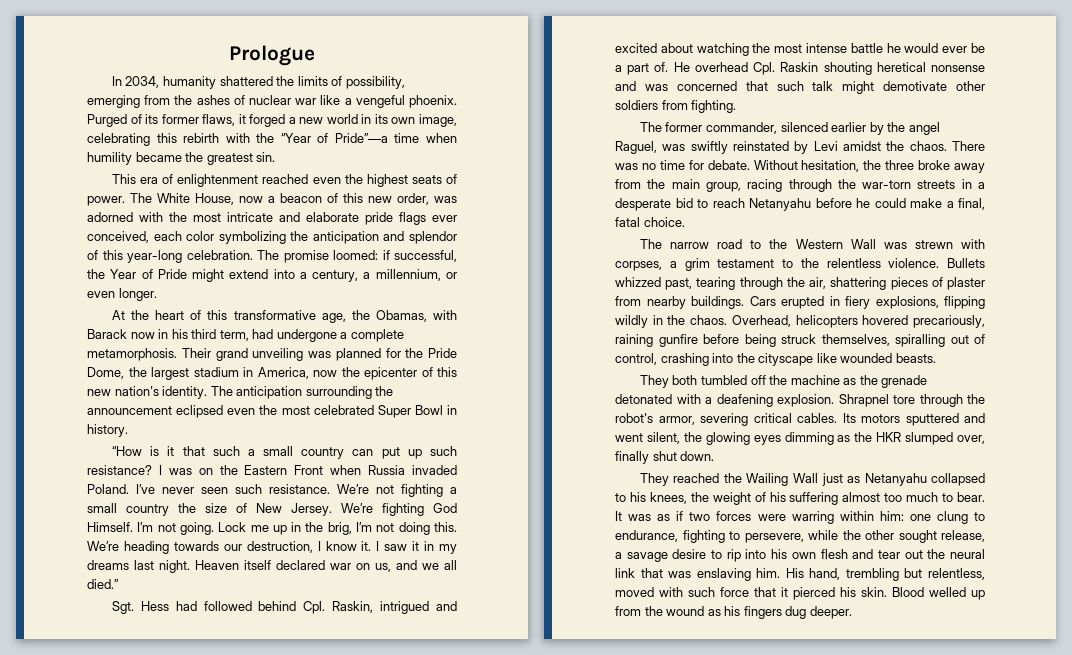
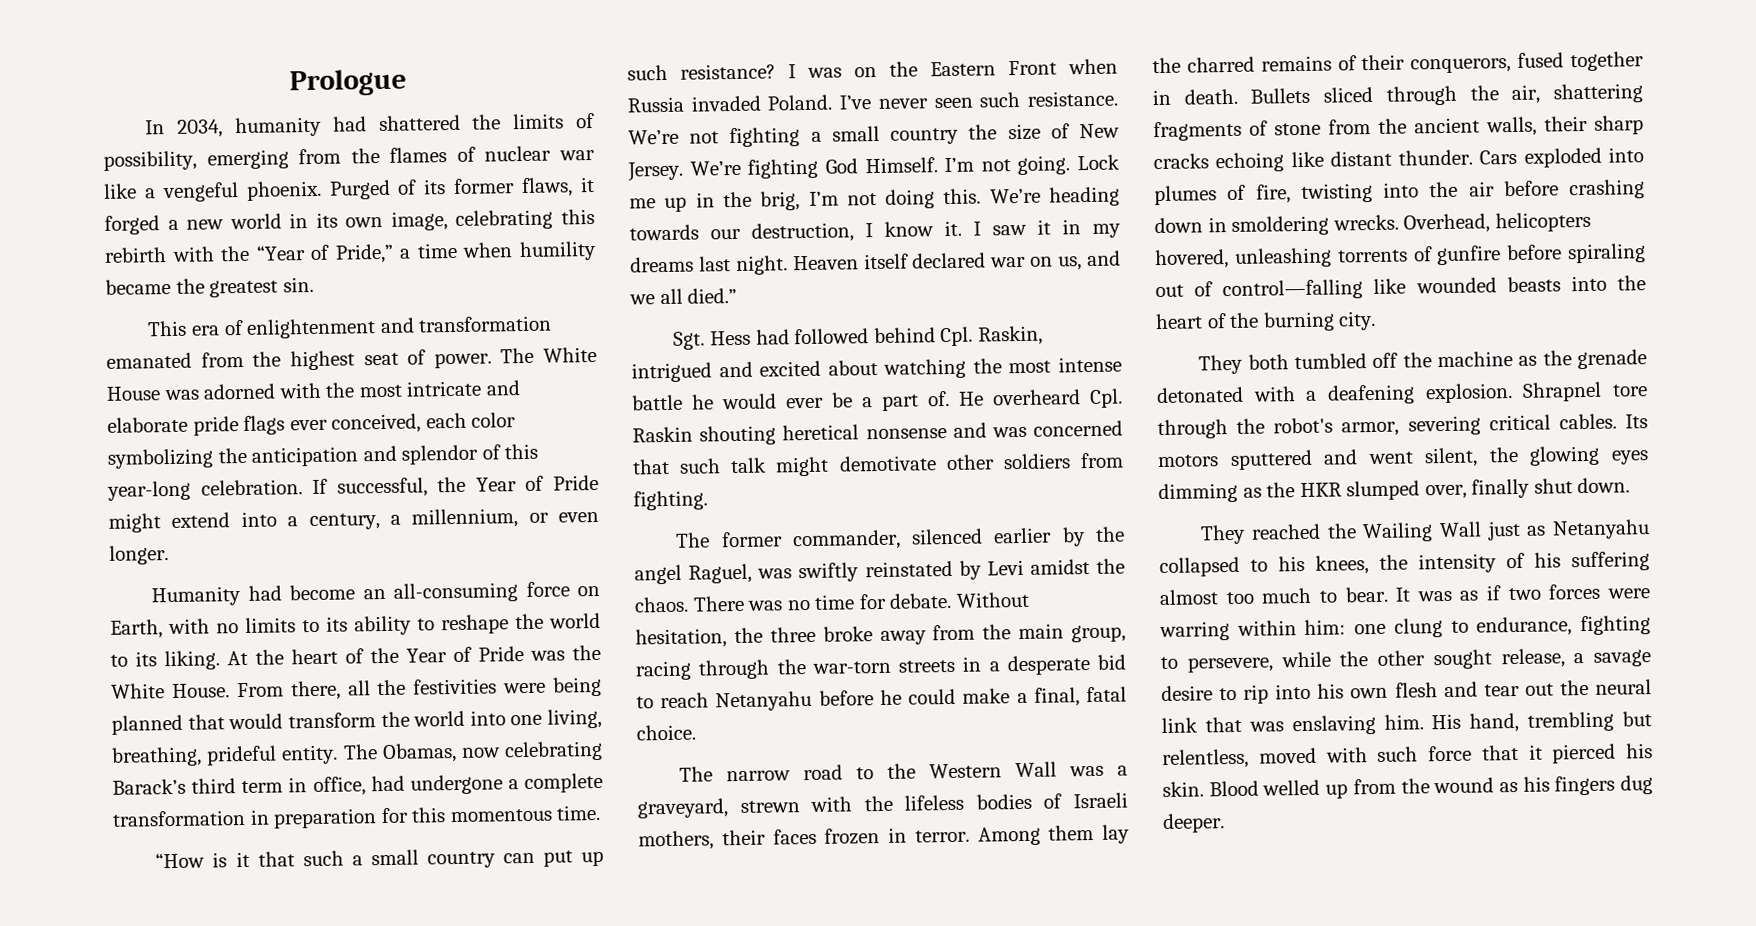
(217, 82) none -> [332,116,367,132] had
[196,95,230,105] ashes -> [389,147,448,163] flames
[334,133,388,143] Pride”—a -> [334,243,412,264] Pride,” a
[262,174,341,184] reached even -> [379,315,553,334] [106,351,244,369] and transformation emanated from
[411,175,442,184] seats -> [363,352,399,366] seat
[195,193,429,205] House, now a beacon of this new order, -> [106,386,161,401] House
[257,250,390,263] The promise loomed: if -> [312,478,329,494] If
[111,310,458,323] [87,329,404,342] [87,348,457,361] [87,367,457,380] [87,386,394,399] [87,405,457,418] [87,424,128,437] At the heart of this transformative age, the Obamas, with Barack now in his third term, had undergone a complete metamorphosis. Their grand unveiling was planned for the Pride Dome, the largest stadium in America, now the epicenter of this new nation's identity. The anticipation surrounding the announcement eclipsed even the most celebrated Super Bowl in history. -> [151,581,601,607] [110,612,601,639] [110,644,601,671] [111,676,602,701] [111,708,602,735] [111,740,603,767] [112,772,603,797] [112,804,602,829] Humanity had become an all-consuming force on Earth, with no limits to its ability to reshape the world to its liking. At the heart of the Year of Pride was the White House. From there, all the festivities were being planned that would transform the world into one living, breathing, prideful entity. The Obamas, now celebrating Barack’s third term in office, had undergone a complete transformation in preparation for this momentous time.
[694,62,748,72] overhead -> [992,389,1081,406] overheard
[914,239,985,249] [615,258,985,271] [615,277,985,290] [615,296,985,309] [615,315,985,328] [615,334,985,347] [615,353,936,366] strewn with corpses, a grim testament to the relentless violence. Bullets whizzed past, tearing through the air, shattering pieces of plaster from nearby buildings. Cars erupted in fiery explosions, flipping wildly in the chaos. Overhead, helicopters hovered precariously, raining gunfire before being struck themselves, spiralling out of control, crashing into the cityscape like wounded beasts. -> [1117,765,1128,776] [637,792,1128,819] [638,824,1130,851] [1152,51,1644,74] [1152,83,1643,106] [1153,115,1644,142] [1153,147,1644,173] [1154,179,1645,206] [1154,211,1591,236] [1155,243,1646,270] [1155,275,1646,301] [1155,310,1377,332] a graveyard, strewn with the lifeless bodies of Israeli mothers, their faces frozen in terror. Among them lay the charred remains of their conquerors, fused together in death. Bullets sliced through the air, shattering fragments of stone from the ancient walls, their sharp cracks echoing like distant thunder. Cars exploded into plumes of fire, twisting into the air before crashing down in smoldering wrecks. Overhead, helicopters hovered, unleashing torrents of gunfire before spiraling out of control—falling like wounded beasts into the heart of the burning city.
[712,492,751,505] weight -> [1418,553,1497,574] intensity

